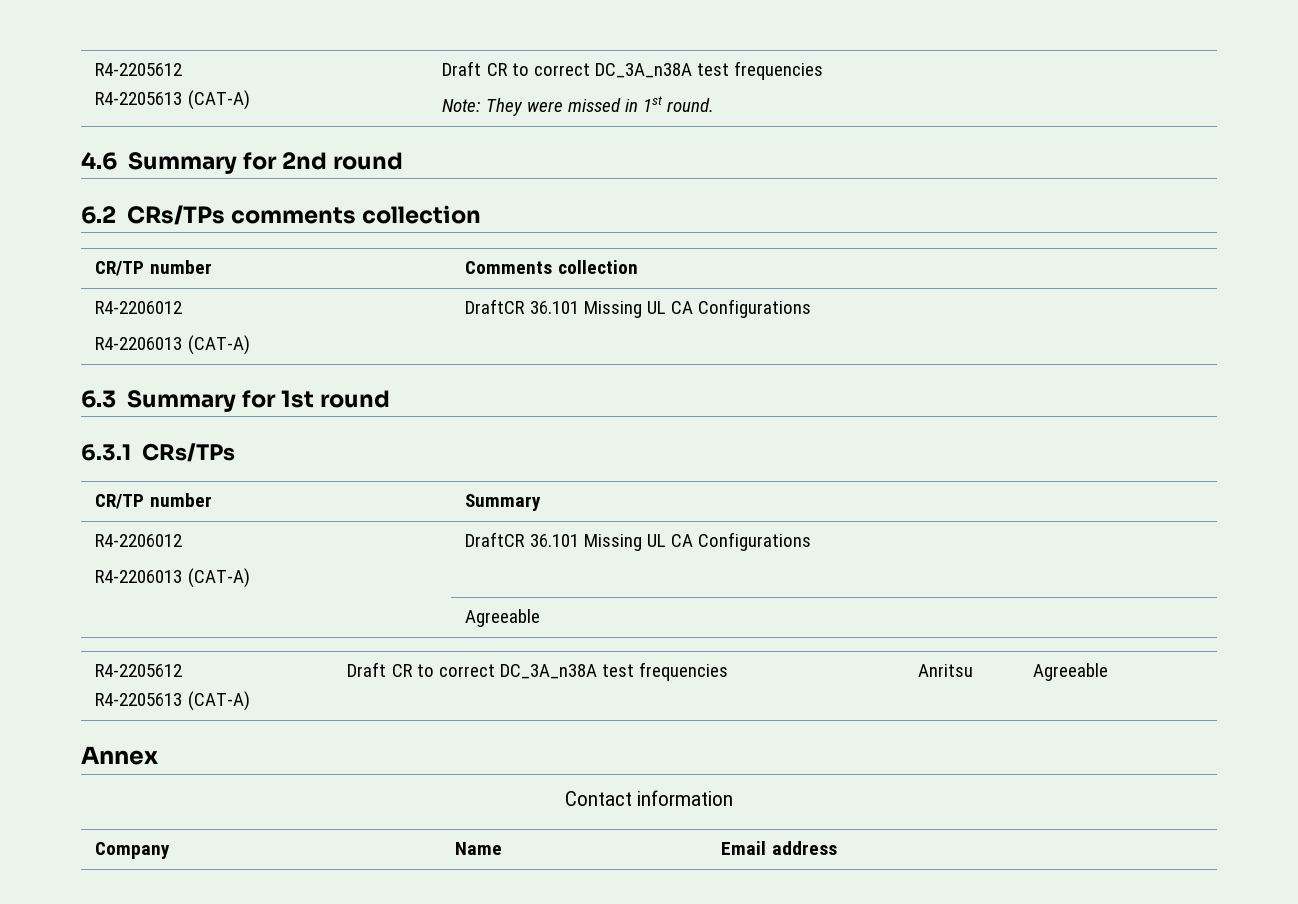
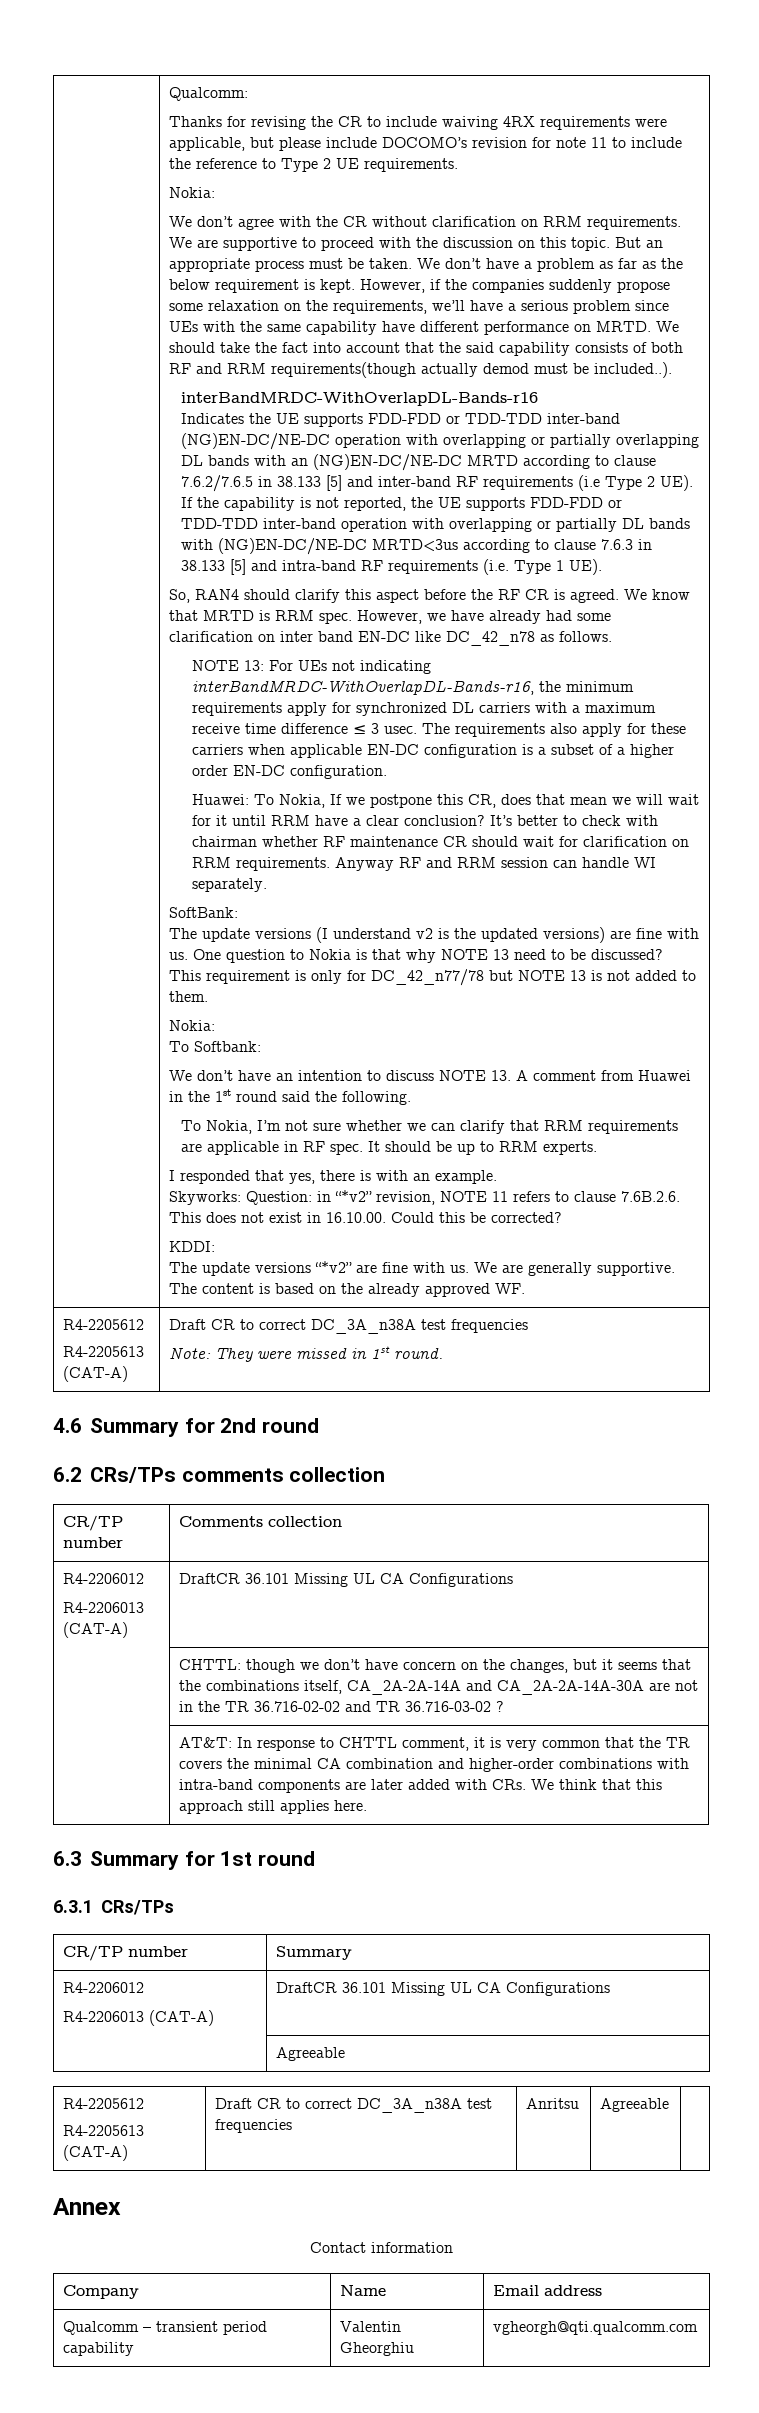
(95, 69) none -> [169,87,249,101] [169,116,668,130] [169,137,683,151] [169,158,459,172] [169,187,216,198] [169,216,682,230] [169,237,664,251] [169,258,684,272] [169,279,671,293] [169,300,670,314] [169,321,680,335] [169,342,684,356] [169,362,673,378] [180,392,538,406] [180,413,620,427] [180,433,699,450] [180,454,656,471] [180,475,693,492] [180,497,622,511] [180,518,690,532] [180,538,652,555] [180,559,602,575] [169,589,691,603] [169,610,612,624] [169,631,613,646] [192,660,432,674] [192,680,635,695] [192,702,657,716] [192,723,687,737] [192,744,675,758] [192,765,388,779] [192,794,700,808] [192,815,659,826] [192,836,690,847] [192,857,657,871] [192,878,268,892] [169,907,239,918] [169,927,700,943] [169,949,664,963] [169,969,697,986] [169,991,209,1002] [169,1020,216,1031] [169,1041,262,1052] [169,1070,692,1081] [169,1089,412,1105] [180,1120,678,1134] [180,1141,597,1155] [169,1170,498,1184] [169,1190,681,1205] [169,1212,563,1223] [169,1241,216,1252] [169,1261,676,1276] [169,1283,526,1297] | Qualcomm: // Thanks for revising the CR to include waiving 4RX requirements were applicable, but please include DOCOMO’s revision for note 11 to include the reference to Type 2 UE requirements. // Nokia: // We don’t agree with the CR without clarification on RRM requirements. We are supportive to proceed with the discussion on this topic. But an appropriate process must be taken. We don’t have a problem as far as the below requirement is kept. However, if the companies suddenly propose some relaxation on the requirements, we’ll have a serious problem since UEs with the same capability have different performance on MRTD. We should take the fact into account that the said capability consists of both RF and RRM requirements(though actually demod must be included..). // interBandMRDC-WithOverlapDL-Bands-r16 // Indicates the UE supports FDD-FDD or TDD-TDD inter-band (NG)EN-DC/NE-DC operation with overlapping or partially overlapping DL bands with an (NG)EN-DC/NE-DC MRTD according to clause 7.6.2/7.6.5 in 38.133 [5] and inter-band RF requirements (i.e Type 2 UE). If the capability is not reported, the UE supports FDD-FDD or TDD-TDD inter-band operation with overlapping or partially DL bands with (NG)EN-DC/NE-DC MRTD<3us according to clause 7.6.3 in 38.133 [5] and intra-band RF requirements (i.e. Type 1 UE). // So, RAN4 should clarify this aspect before the RF CR is agreed. We know that MRTD is RRM spec. However, we have already had some clarification on inter band EN-DC like DC_42_n78 as follows. // NOTE 13: For UEs not indicating interBandMRDC-WithOverlapDL-Bands-r16, the minimum requirements apply for synchronized DL carriers with a maximum receive time difference ≤ 3 usec. The requirements also apply for these carriers when applicable EN-DC configuration is a subset of a higher order EN-DC configuration. // Huawei: To Nokia, If we postpone this CR, does that mean we will wait for it until RRM have a clear conclusion? It’s better to check with chairman whether RF maintenance CR should wait for clarification on RRM requirements. Anyway RF and RRM session can handle WI separately. // SoftBank: // The update versions (I understand v2 is the updated versions) are fine with us. One question to Nokia is that why NOTE 13 need to be discussed? This requirement is only for DC_42_n77/78 but NOTE 13 is not added to them. // Nokia: // To Softbank: // We don’t have an intention to discuss NOTE 13. A comment from Huawei in the 1st round said the following. // To Nokia, I’m not sure whether we can clarify that RRM requirements are applicable in RF spec. It should be up to RRM experts. // I responded that yes, there is with an example. // Skyworks: Question: in “*v2” revision, NOTE 11 refers to clause 7.6B.2.6. This does not exist in 16.10.00. Could this be corrected? // KDDI: // The update versions “*v2” are fine with us. We are generally supportive. The content is based on the already approved WF. //
(812, 308) none -> [179,1659,692,1673] [179,1680,699,1695] [179,1701,505,1712] [179,1737,691,1751] [179,1758,690,1772] [179,1779,663,1793] [179,1800,368,1814] // | CHTTL: though we don’t have concern on the changes, but it seems that the combinations itself, CA_2A-2A-14A and CA_2A-2A-14A-30A are not in the TR 36.716-02-02 and TR 36.716-03-02 ? // | AT&T: In response to CHTTL comment, it is very common that the TR covers the minimal CA combination and higher-order combinations with intra-band components are later added with CRs. We think that this approach still applies here.
(837, 848) none -> [63,2321,268,2335] [63,2342,135,2356] [340,2321,402,2332] [340,2342,415,2356] [493,2321,699,2335] // Qualcomm – transient period capability | Valentin Gheorghiu | vgheorgh@qti.qualcomm.com

